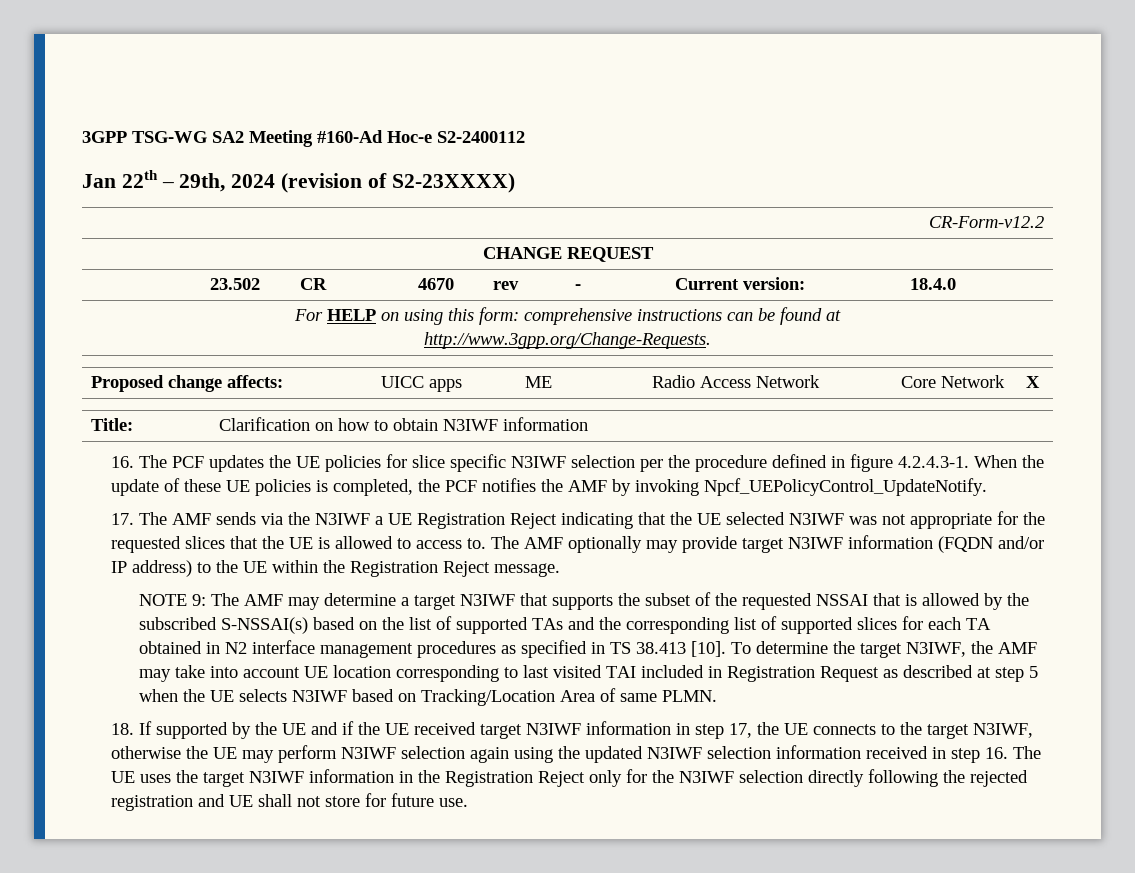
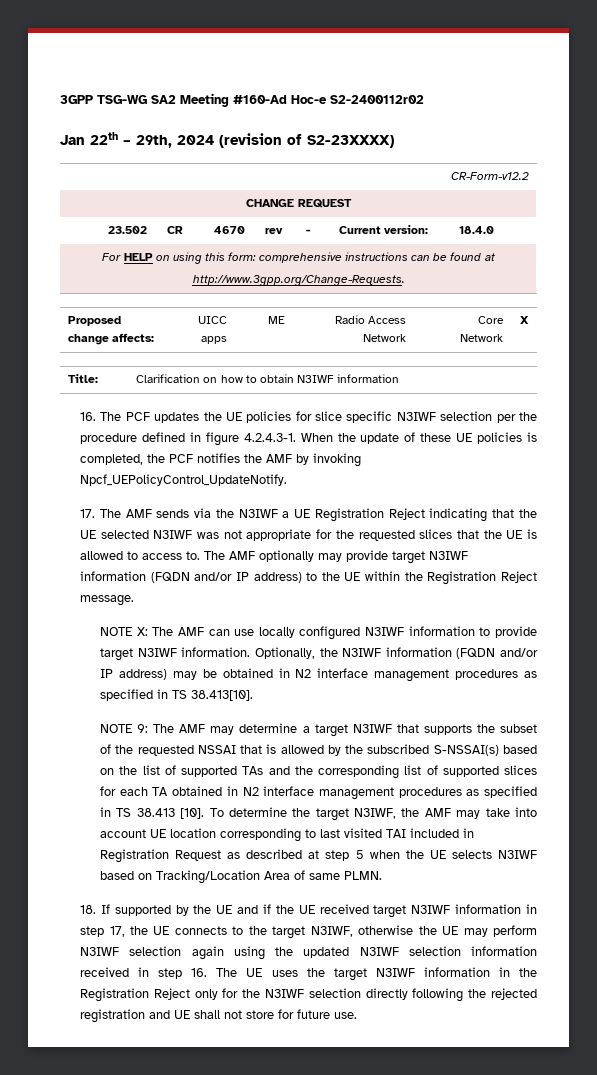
[437,131,525,143] S2-2400112 -> [330,95,424,104] S2-2400112r02
(560, 570) none -> [100,626,537,640] [100,647,538,661] [100,668,537,682] [100,689,254,701] // NOTE X: The AMF can use locally configured N3IWF information to provide target N3IWF information. Optionally, the N3IWF information (FQDN and/or IP address) may be obtained in N2 interface management procedures as specified in TS 38.413[10].

